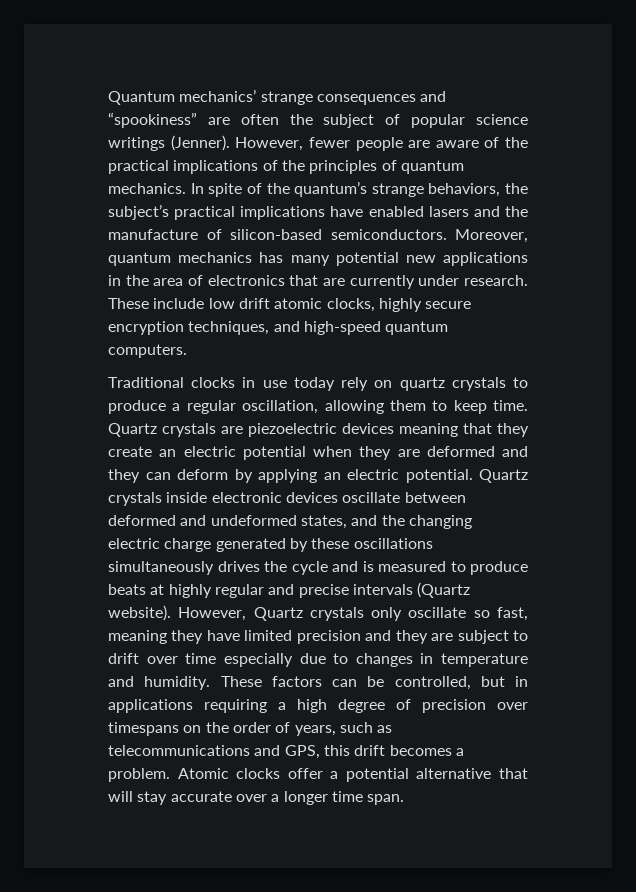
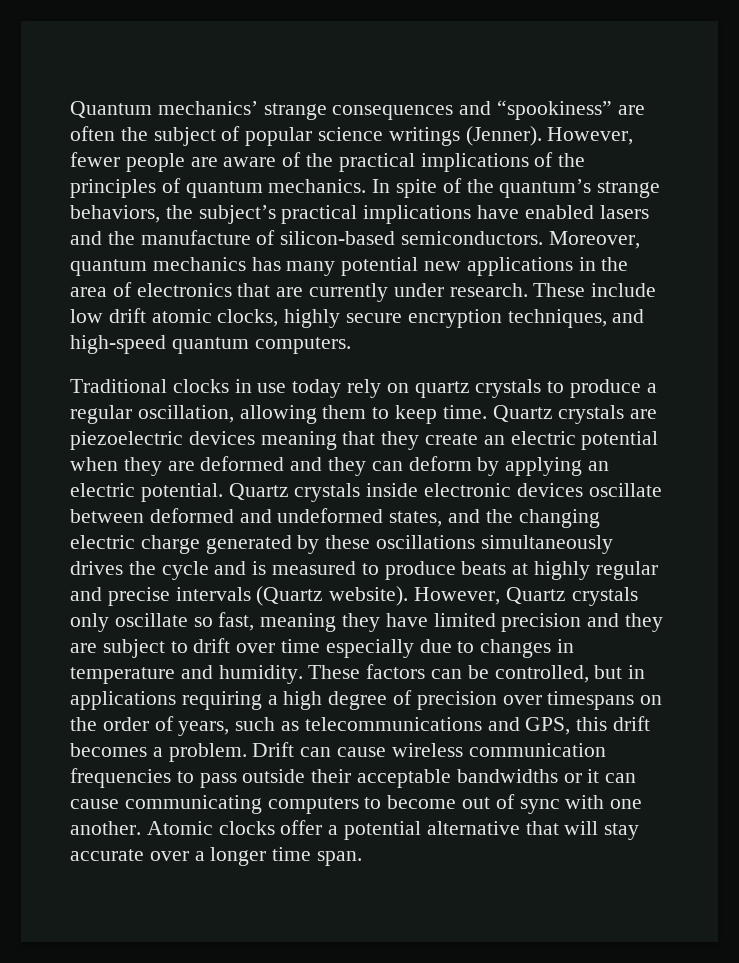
(170, 775) none -> [252,742,606,757] [70,768,637,788] [70,794,643,814] [70,821,141,835] Drift can cause wireless communication frequencies to pass outside their acceptable bandwidths or it can cause communicating computers to become out of sync with one another.

